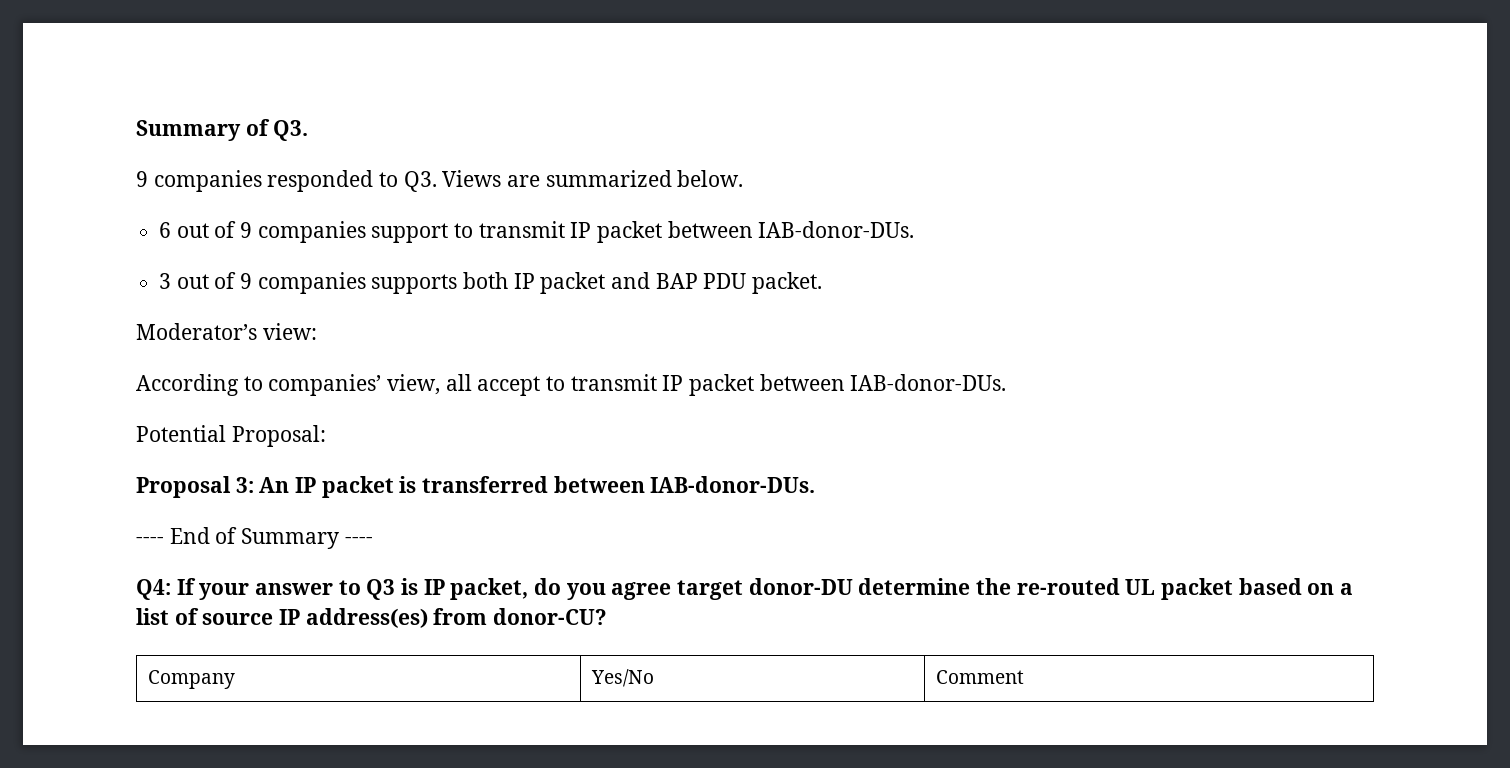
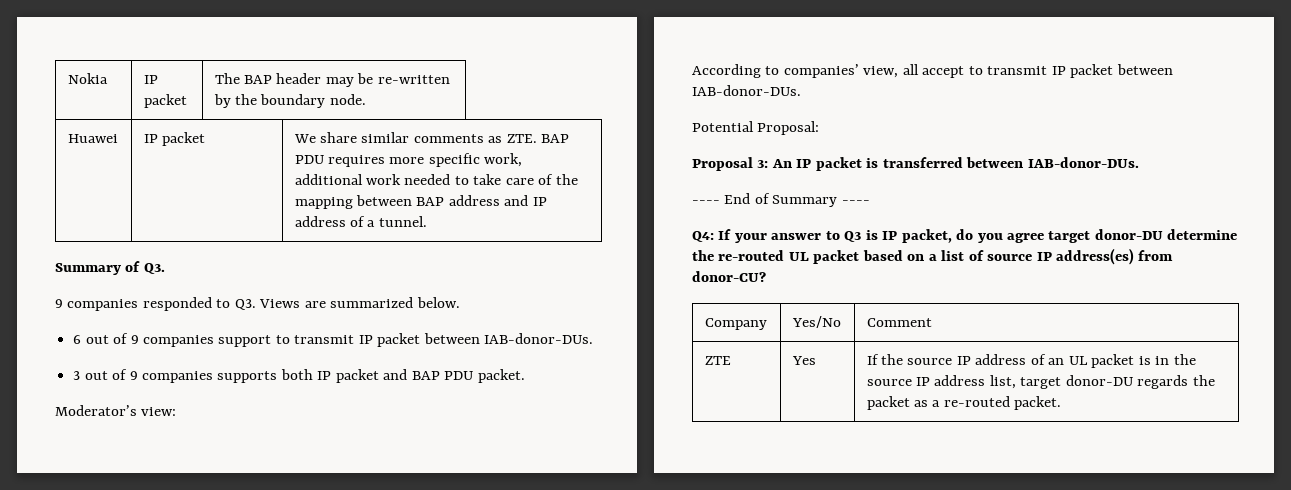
(136, 130) none -> [67,73,108,84] [143,75,158,84] [143,94,187,108] [214,73,450,87] [213,94,366,108] [67,134,118,143] [143,132,205,146] [293,132,570,143] [294,153,523,167] [294,174,578,185] [294,195,547,209] [294,216,427,227] Nokia | IP packet | The BAP header may be re-written by the boundary node. // Huawei | IP packet | We share similar comments as ZTE. BAP PDU requires more specific work, additional work needed to take care of the mapping between BAP address and IP address of a tunnel. //
(1024, 677) none -> [704,356,731,365] [791,356,816,365] [866,354,1196,368] [866,375,1215,389] [866,396,1062,410] // ZTE | Yes | If the source IP address of an UL packet is in the source IP address list, target donor-DU regards the packet as a re-routed packet.

